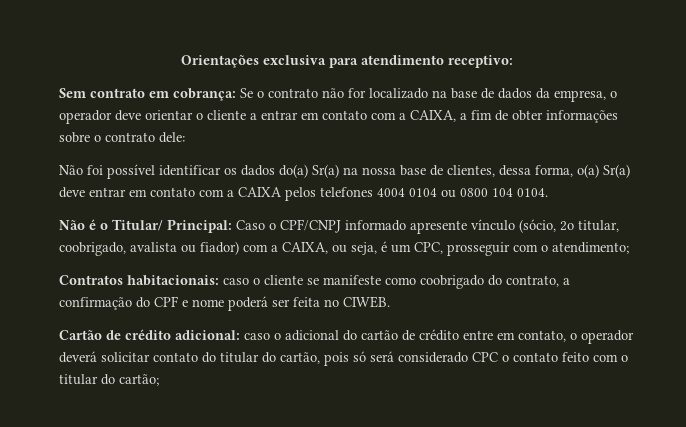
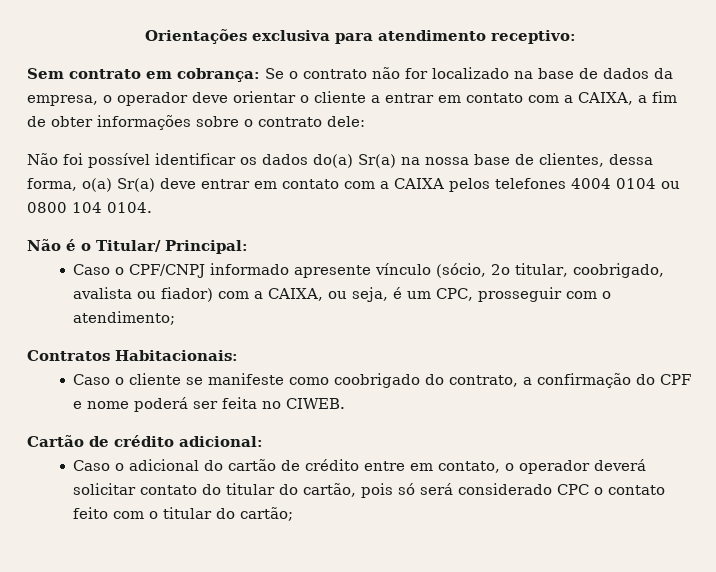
(232, 226) none -> (248, 247) //
[127,275,249,286] habitacionais: caso -> [115,350,238,361] [73,374,111,385] Habitacionais: // Caso
[244,333,270,340] caso -> [73,460,111,471] // Caso

